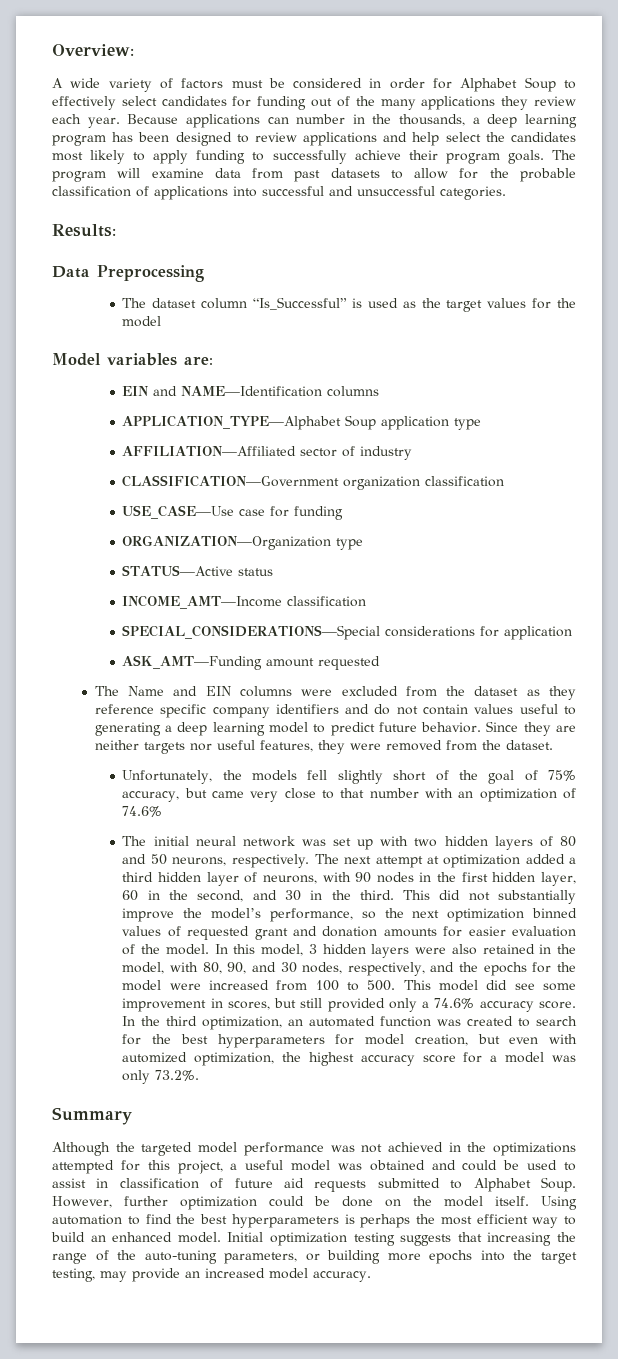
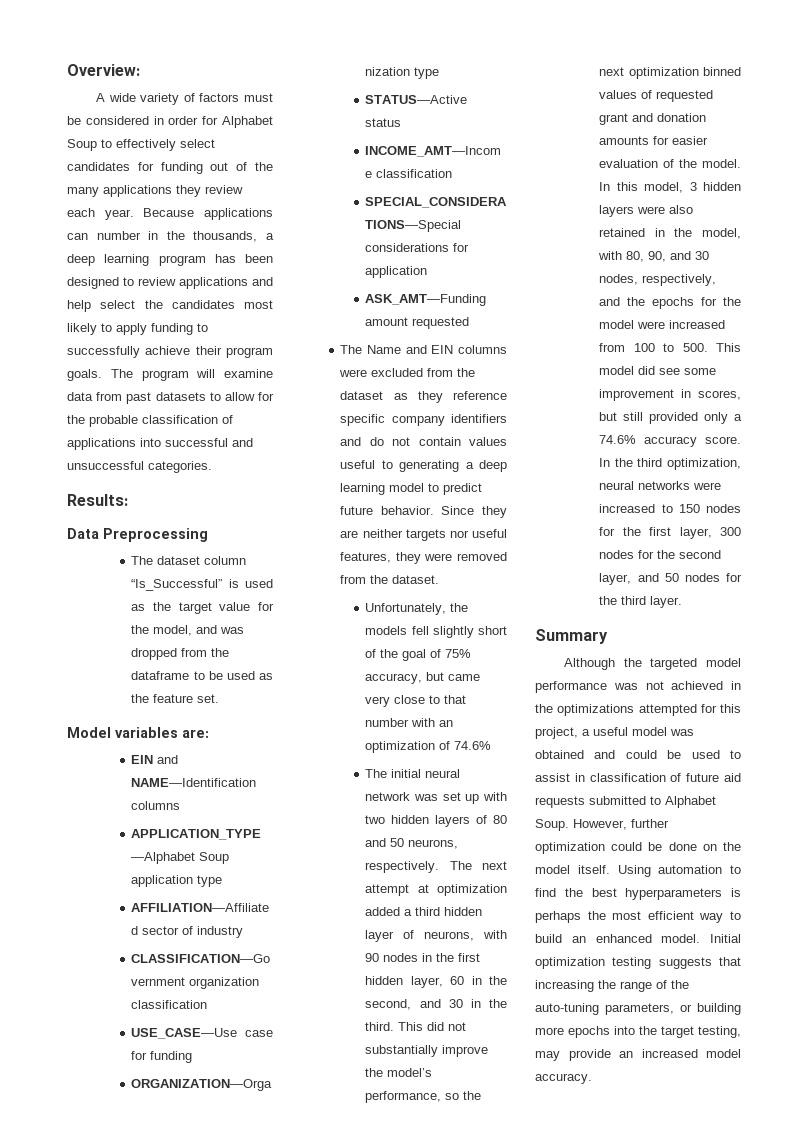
[487,298,576,309] [122,316,162,327] values for the model -> [219,602,274,611] [131,625,245,636] [131,648,230,660] [131,671,273,680] [131,694,220,703] value for the model, and was dropped from the dataframe to be used as the feature set.
[288,1016,577,1027] [122,1034,578,1048] [122,1052,576,1066] [122,1070,200,1084] an automated function was created to search for the best hyperparameters for model creation, but even with automized optimization, the highest accuracy score for a model was only 73.2%. -> [599,481,722,490] [599,504,741,513] [599,527,741,539] [599,550,722,559] [599,573,742,585] [599,596,683,608] neural networks were increased to 150 nodes for the first layer, 300 nodes for the second layer, and 50 nodes for the third layer.

